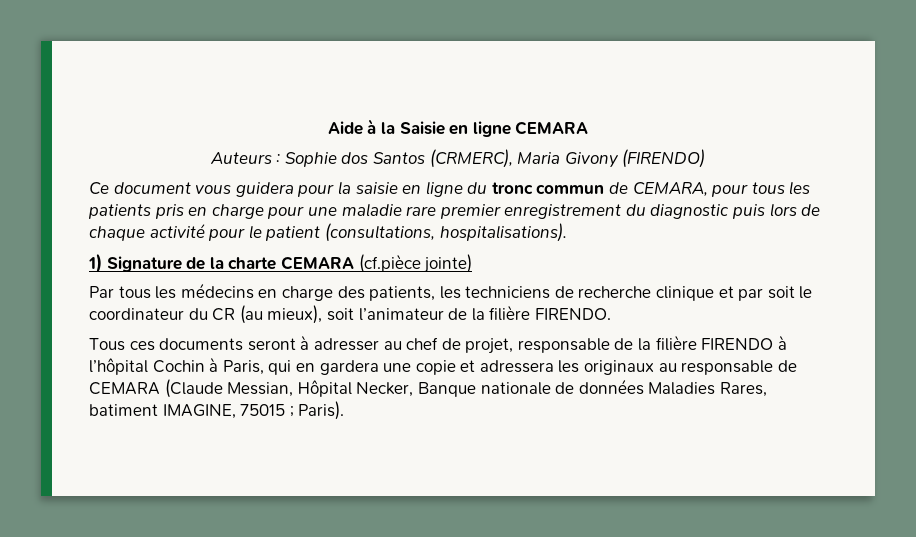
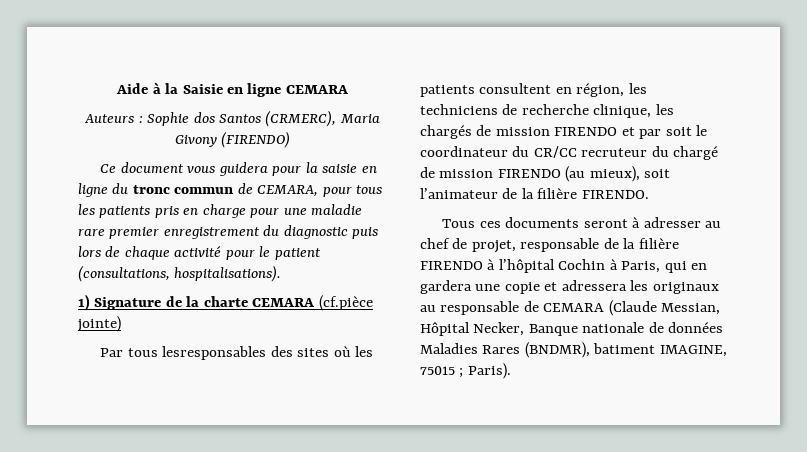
[155,283,715,301] les médecins en charge des patients, les techniciens de recherche clinique -> [162,346,374,360] [420,83,647,97] [420,104,674,118] [420,125,618,139] lesresponsables des sites où les patients consultent en région, les techniciens de recherche clinique, les chargés de mission FIRENDO
[212,308,236,321] CR -> [533,146,719,160] [420,167,561,178] CR/CC recruteur du chargé de mission FIRENDO
[719,382,767,397] Rares, -> [482,342,590,358] Rares (BNDMR),

